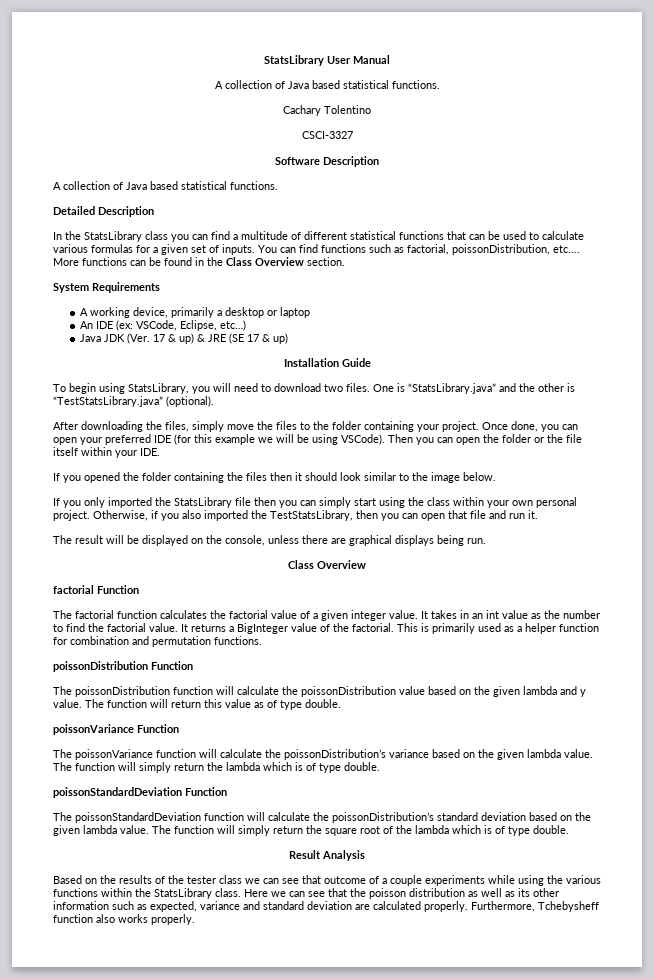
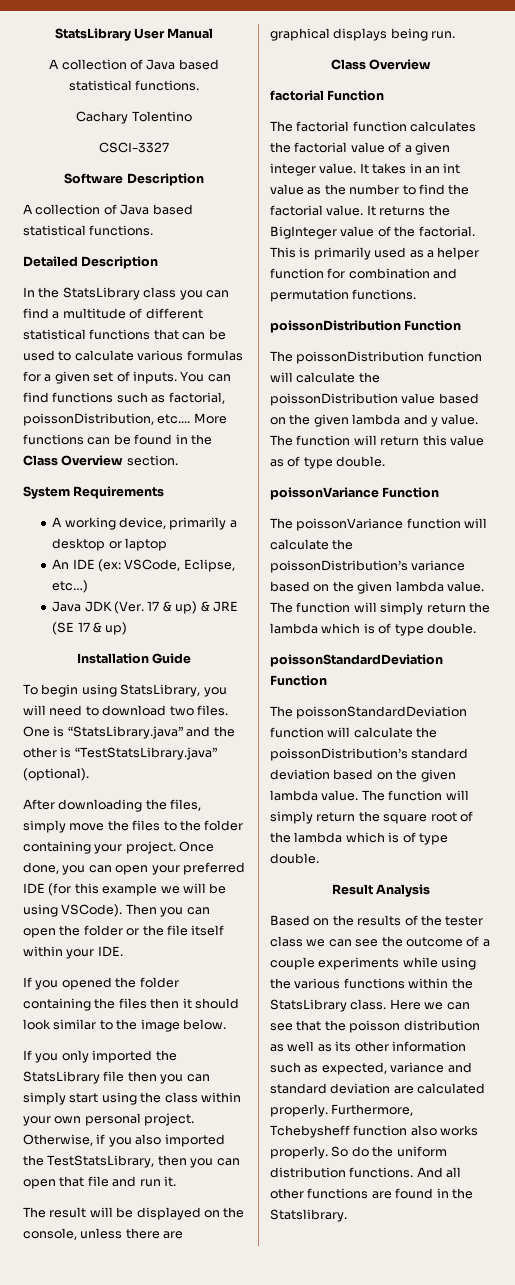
[229,626,234,632] a -> [428,205,450,216] the
[302,875,321,884] that -> [381,936,403,947] the
(195, 919) none -> [331,1146,447,1157] [270,1167,462,1178] [270,1188,473,1199] [270,1209,347,1222] So do the uniform distribution functions. And all other functions are found in the Statslibrary.

